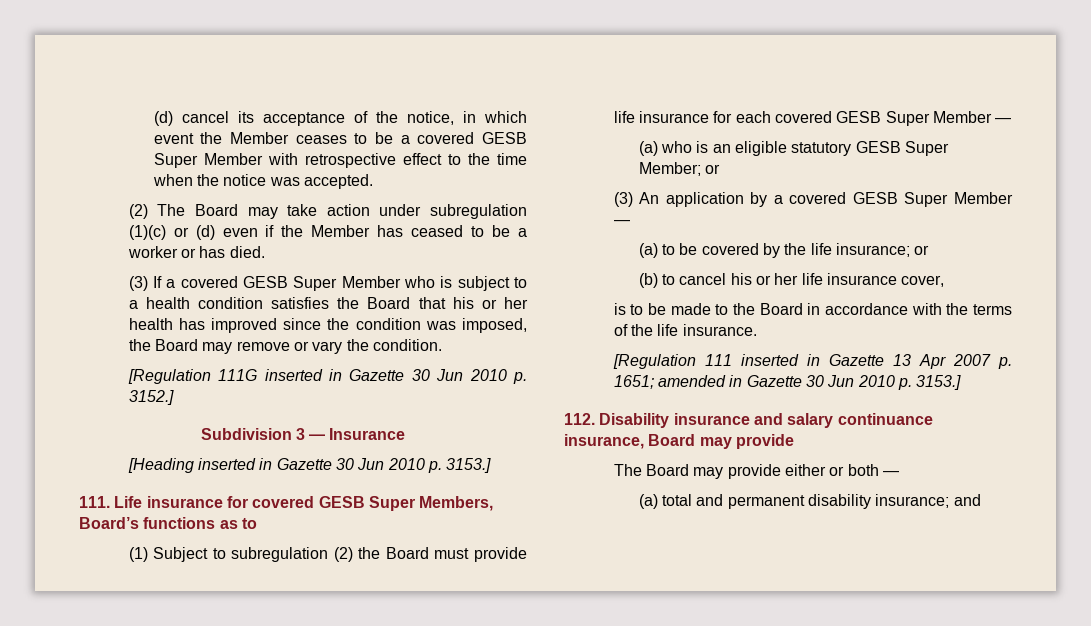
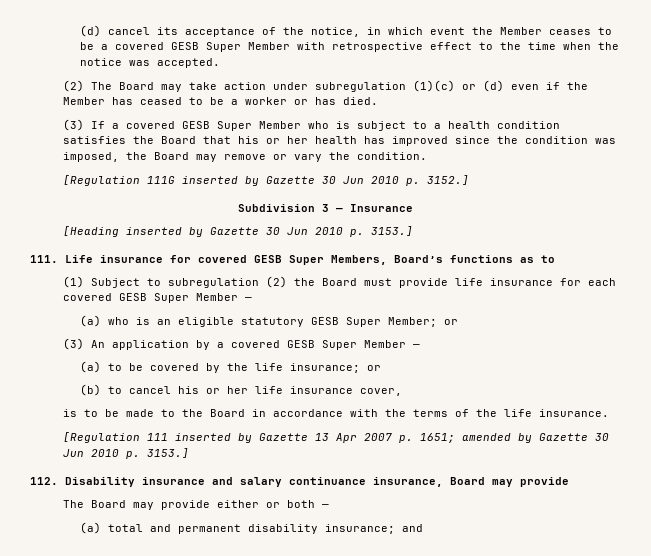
[328,369,342,381] in -> [245,176,260,186] by
[259,458,273,470] in -> [189,227,204,237] by
[806,354,820,366] in -> [238,433,253,443] by
[729,375,743,387] in -> [518,433,533,443] by

